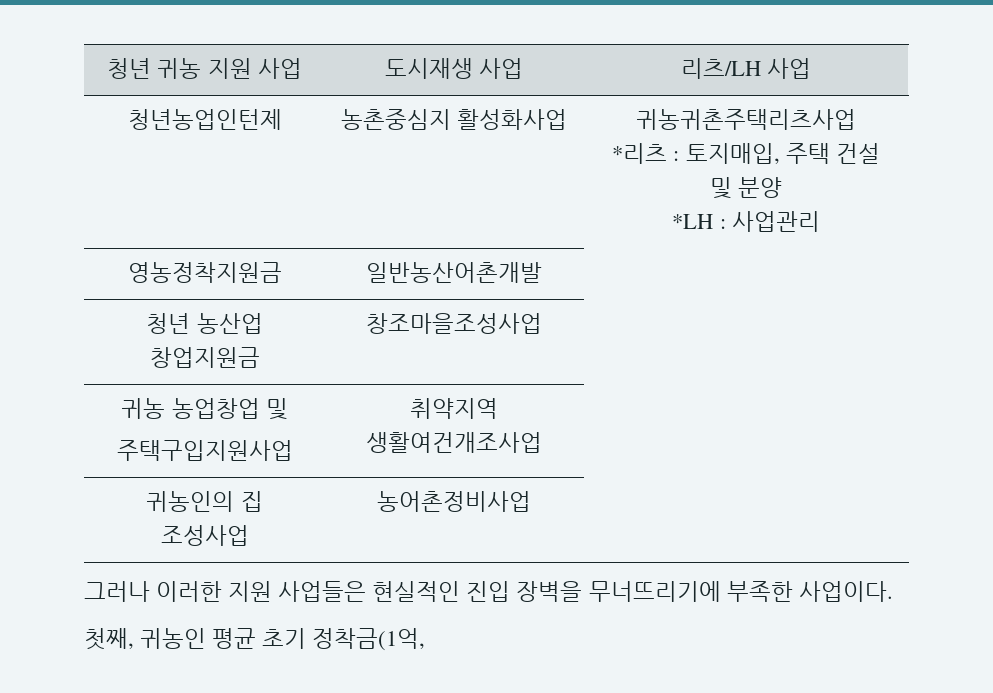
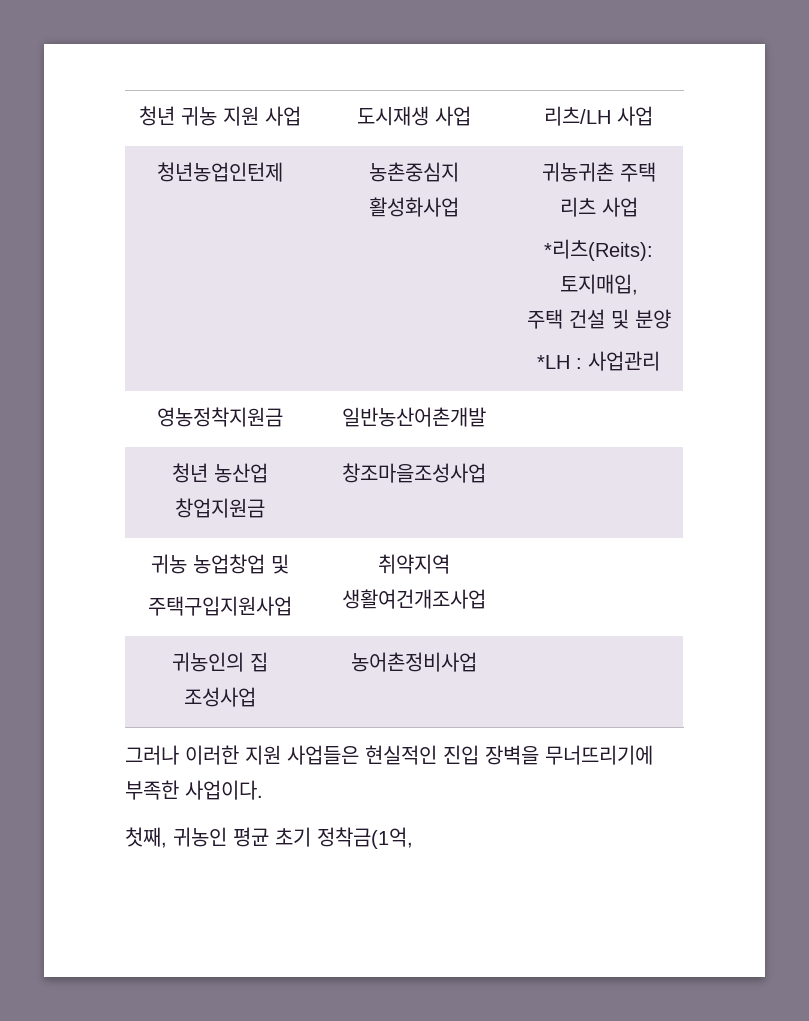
[635,109,856,130] [612,143,680,164] 귀농귀촌주택리츠사업 // *리츠 : -> [541,162,656,182] [559,197,638,217] [544,239,653,261] 귀농귀촌 주택 리츠 사업 // *리츠(Reits):
(780, 154) none -> (638, 284) //

